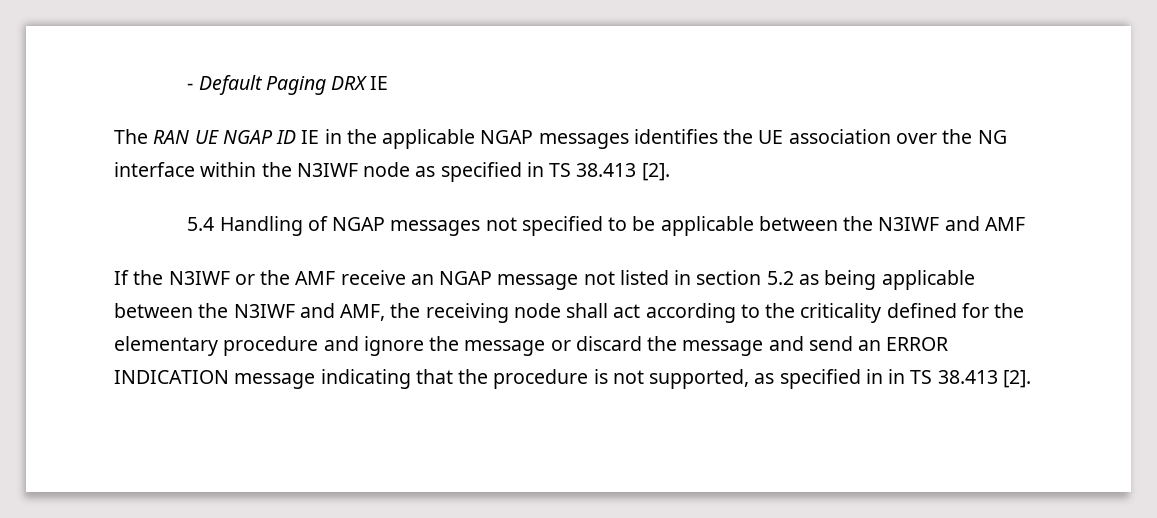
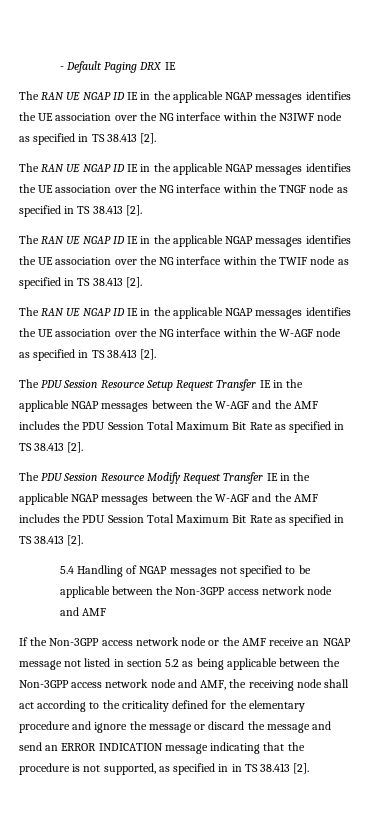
(670, 172) none -> [19,163,351,175] [19,184,348,193] [19,205,142,217] [19,235,351,247] [19,256,349,265] [19,277,142,289] [19,307,351,319] [19,328,342,337] [19,349,157,361] [19,379,304,391] [19,400,318,412] [19,421,345,433] [19,442,84,453] [19,472,311,484] [19,493,318,505] [19,514,345,526] [19,535,84,546] // The RAN UE NGAP ID IE in the applicable NGAP messages identifies the UE association over the NG interface within the TNGF node as specified in TS 38.413 [2]. // The RAN UE NGAP ID IE in the applicable NGAP messages identifies the UE association over the NG interface within the TWIF node as specified in TS 38.413 [2]. // The RAN UE NGAP ID IE in the applicable NGAP messages identifies the UE association over the NG interface within the W-AGF node as specified in TS 38.413 [2]. // The PDU Session Resource Setup Request Transfer IE in the applicable NGAP messages between the W-AGF and the AMF includes the PDU Session Total Maximum Bit Rate as specified in TS 38.413 [2]. // The PDU Session Resource Modify Request Transfer IE in the applicable NGAP messages between the W-AGF and the AMF includes the PDU Session Total Maximum Bit Rate as specified in TS 38.413 [2].
[878,217,940,231] N3IWF -> [175,586,333,595] Non-3GPP access network node
[168,271,230,285] N3IWF -> [49,637,207,646] Non-3GPP access network node
[233,304,295,318] N3IWF -> [19,679,176,688] Non-3GPP access network node

